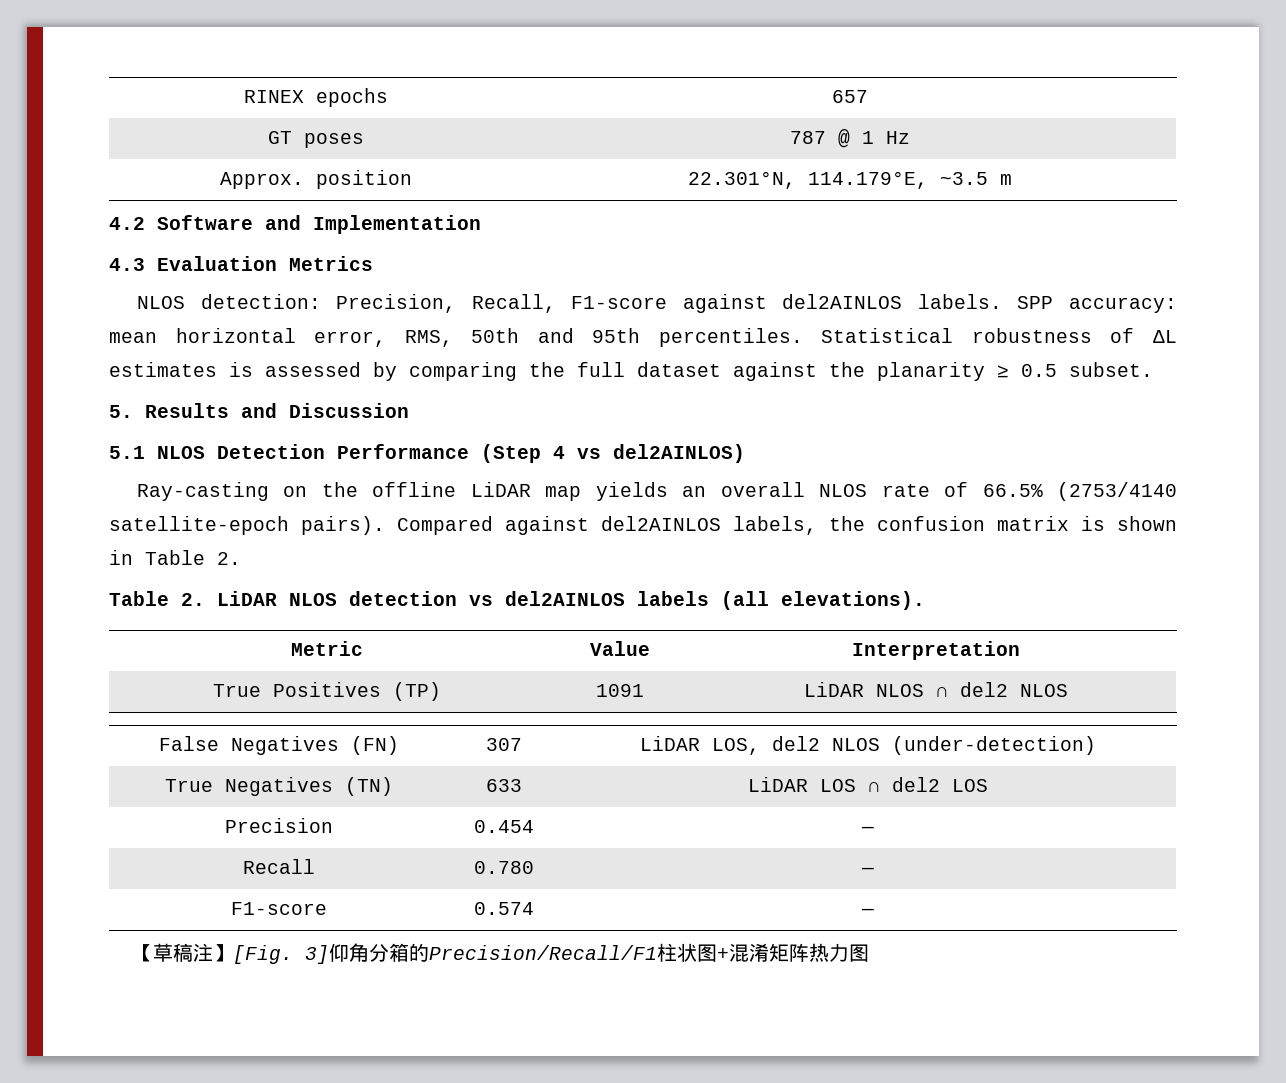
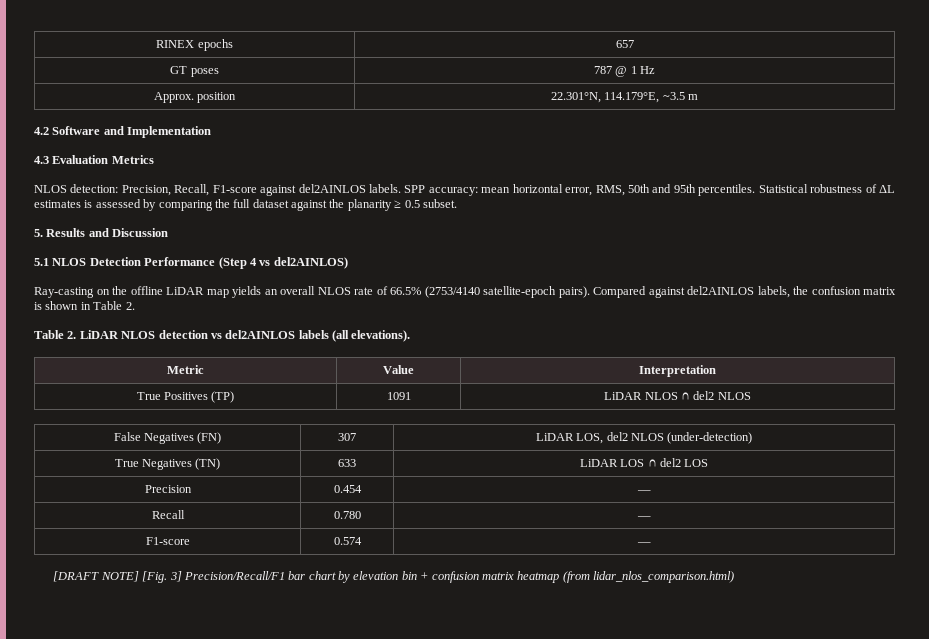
[132,943,869,964] 【草稿注】[Fig. 3]仰角分箱的Precision/Recall/F1柱状图+混淆矩阵热力图 -> [53,571,735,583] [DRAFT NOTE] [Fig. 3] Precision/Recall/F1 bar chart by elevation bin + confusion matrix heatmap (from lidar_nlos_comparison.html)

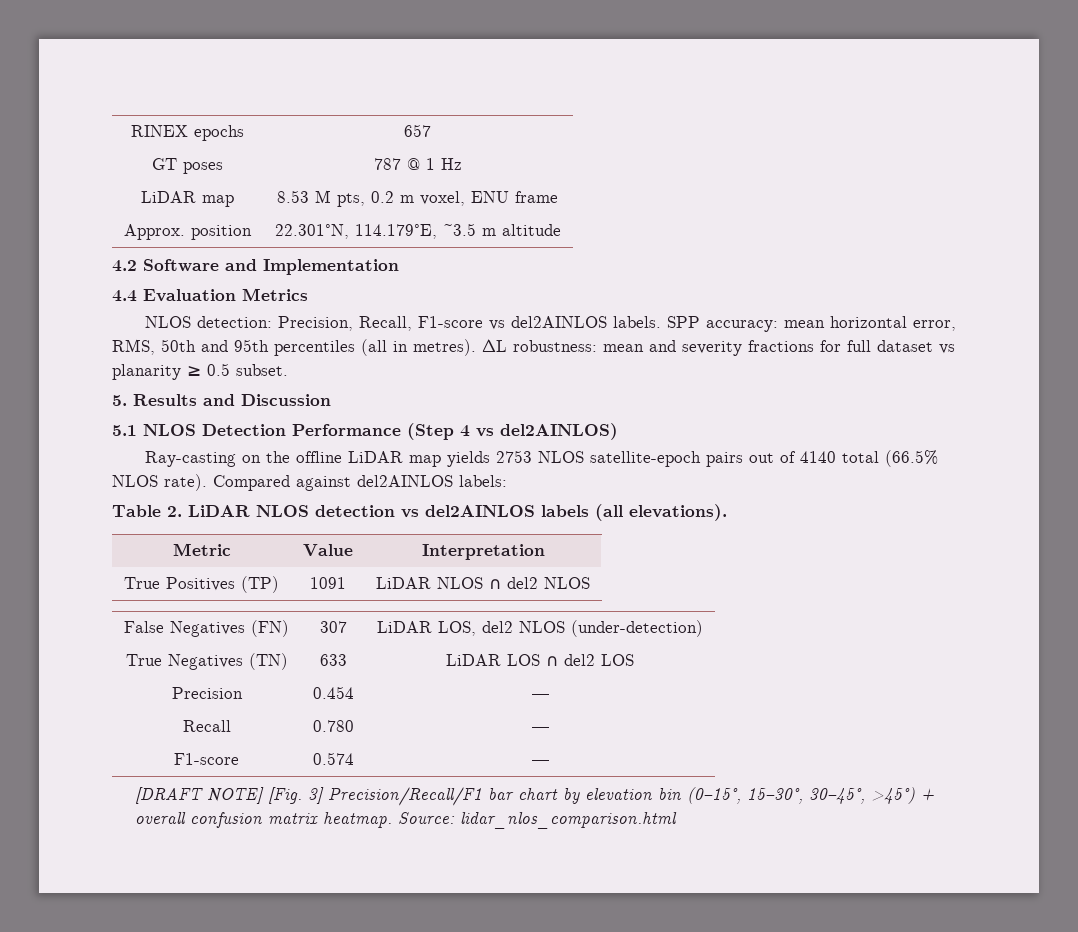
(656, 70) none -> [141,191,234,207] [277,190,558,207] // LiDAR map | 8.53 M pts, 0.2 m voxel, ENU frame
(699, 97) none -> [501,224,561,236] altitude
[34,156,49,164] 4.3 -> [112,290,137,302] 4.4
[260,185,297,196] against -> [489,320,506,330] vs
[698,184,896,196] [34,199,345,211] percentiles. Statistical robustness of ΔL estimates is assessed by comparing the full dataset against the -> [274,339,955,356] percentiles (all in metres). ΔL robustness: mean and severity fractions for full dataset vs
[264,286,896,298] [34,301,135,310] an overall NLOS rate of 66.5% (2753/4140 satellite-epoch pairs). Compared against del2AINLOS labels, the confusion matrix is shown in Table 2. -> [496,450,939,467] [112,474,507,491] 2753 NLOS satellite-epoch pairs out of 4140 total (66.5% NLOS rate). Compared against del2AINLOS labels:
[420,571,735,583] + confusion matrix heatmap (from lidar_nlos_comparison.html) -> [687,787,935,804] [135,812,678,829] (0–15°, 15–30°, 30–45°, >45°) + overall confusion matrix heatmap. Source: lidar_nlos_comparison.html

